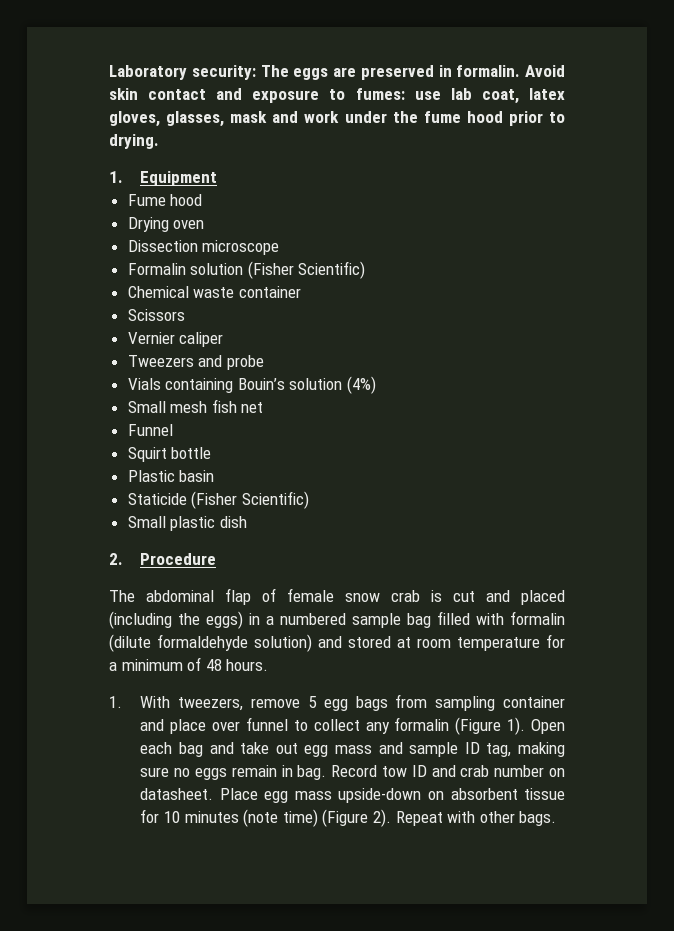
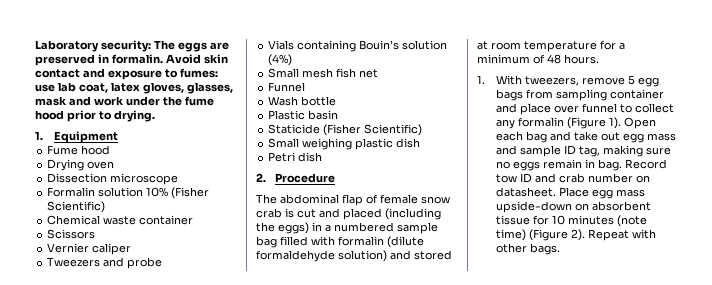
(244, 269) none -> [146,187,169,197] 10%
[127,447,167,462] Squirt -> [268,96,299,106] Wash
(166, 522) none -> [302,138,353,150] weighing
(247, 522) none -> [268,152,323,162] // Petri dish

